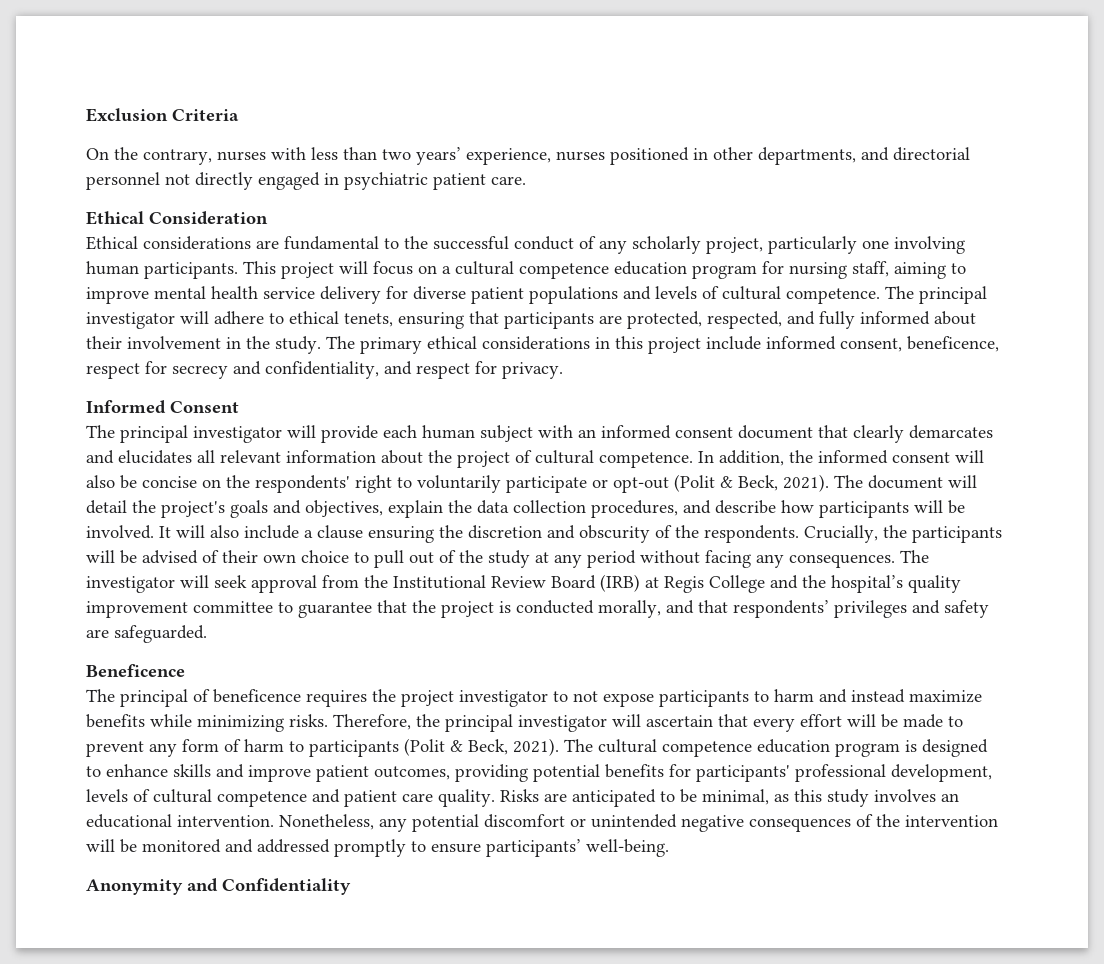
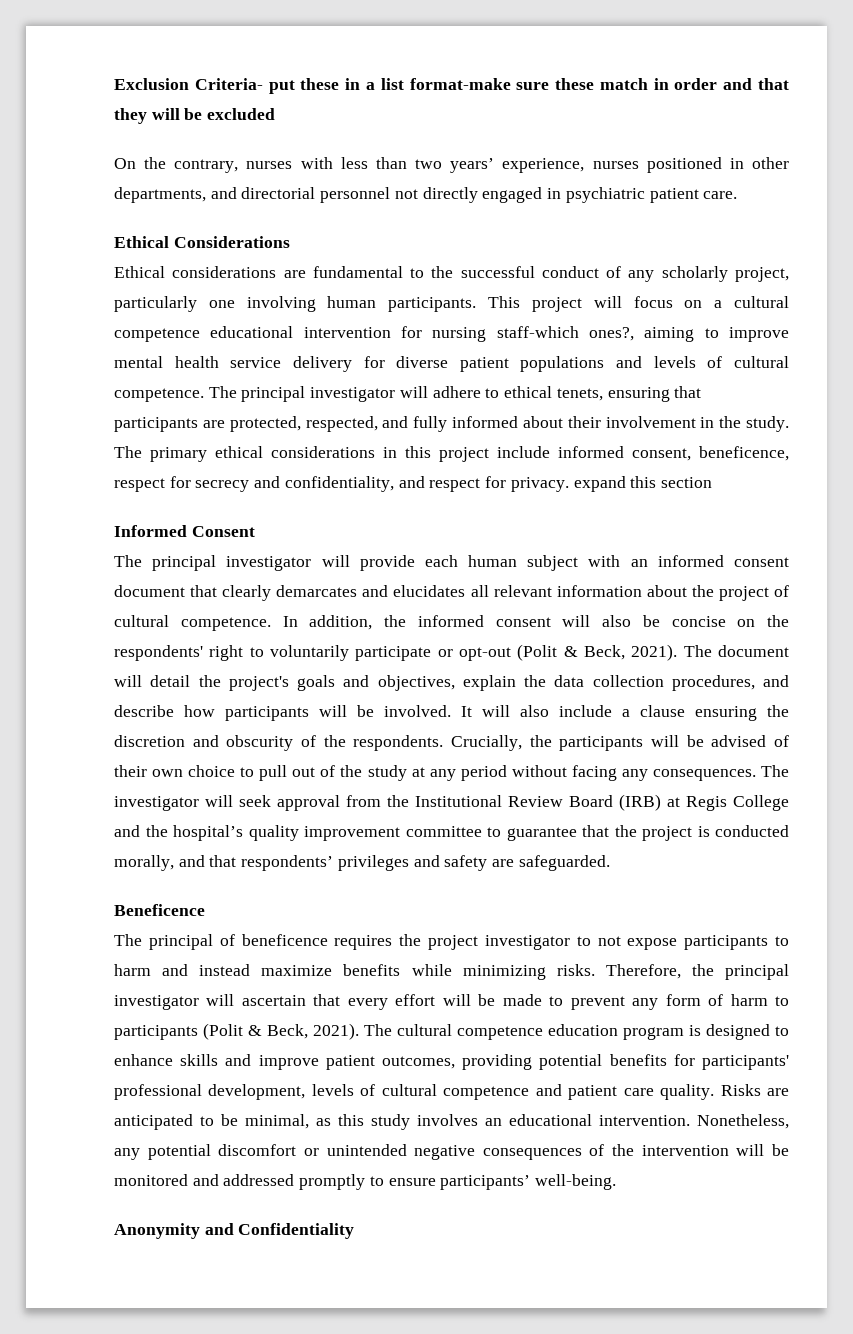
[172,109,239,121] Criteria -> [194,78,790,94] [114,108,276,124] Criteria- put these in a list format-make sure these match in order and that they will be excluded
[149,211,268,225] Consideration -> [173,236,290,248] Considerations
[614,261,889,279] education program for nursing staff, -> [210,326,634,342] educational intervention for nursing staff-which ones?,
(563, 370) none -> [573,476,712,492] expand this section

